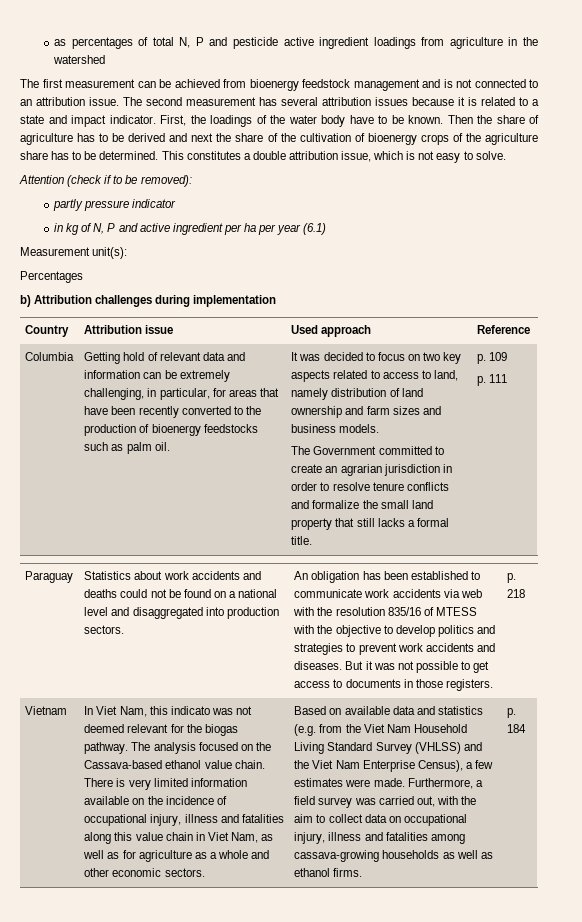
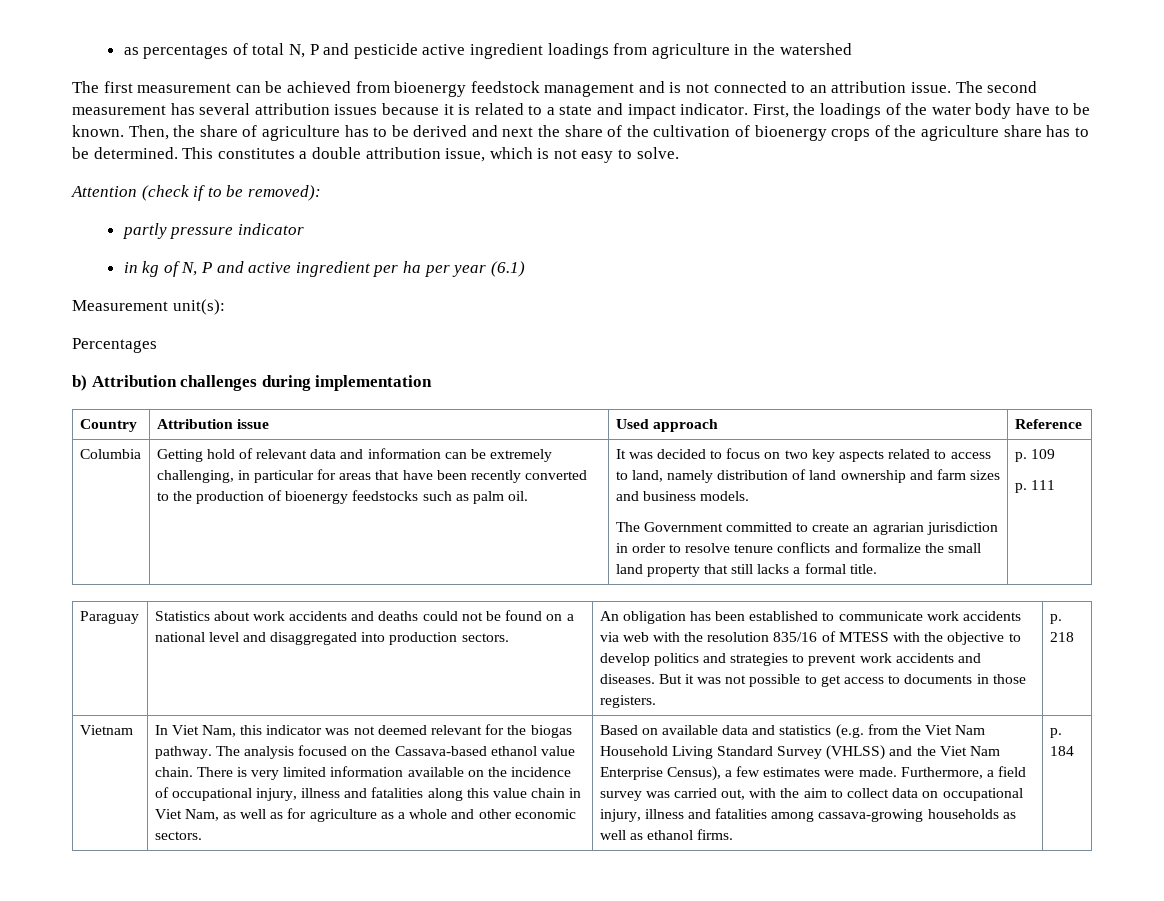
[447,115,473,124] Then -> [128,125,169,140] Then,
[159,388,210,400] particular, -> [253,470,314,483] particular
[170,706,210,715] indicato -> [266,725,323,735] indicator

